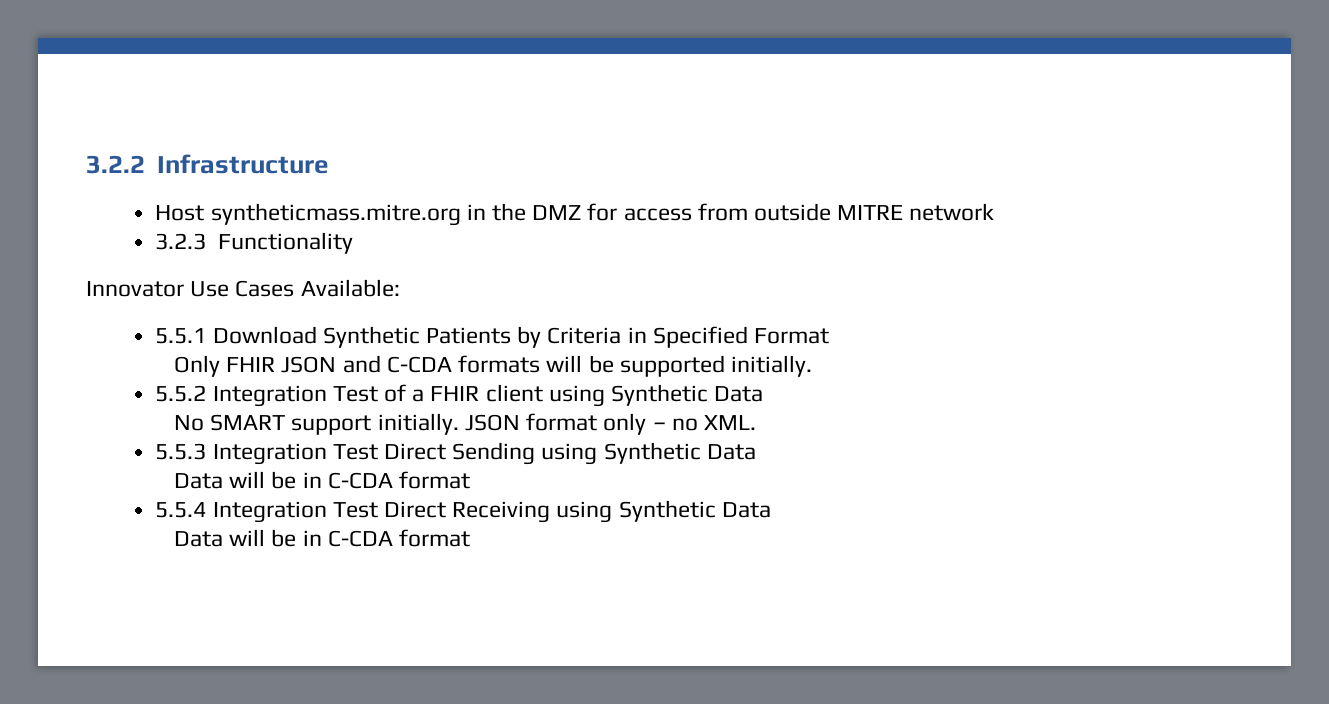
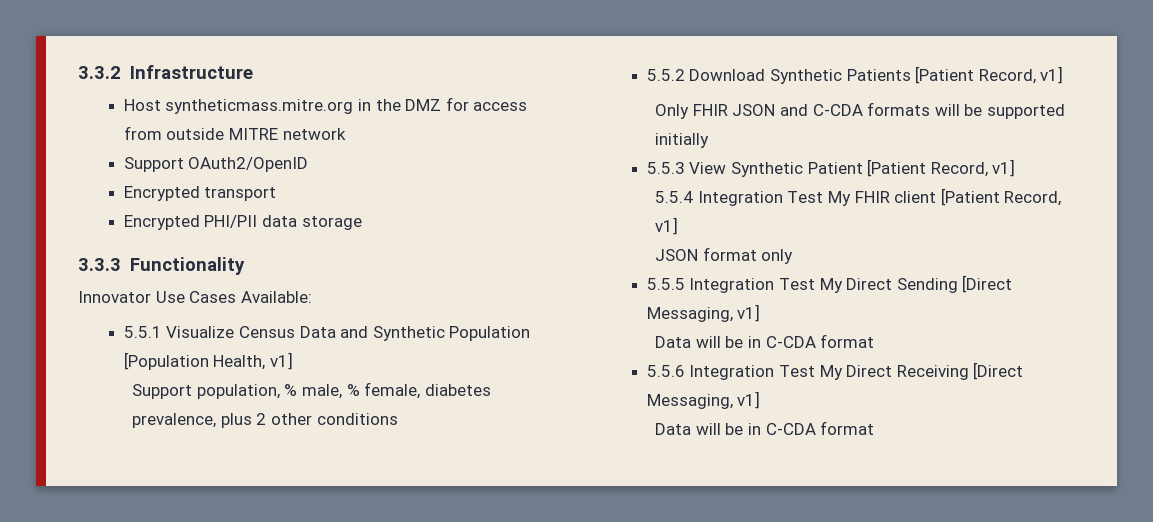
[86,155,145,174] 3.2.2 -> [78,66,121,79] 3.3.2
[155,233,207,250] 3.2.3 -> [123,157,309,172] [123,186,277,201] [123,215,362,230] [78,258,121,271] Support OAuth2/OpenID // Encrypted transport // Encrypted PHI/PII data storage // 3.3.3
[212,326,830,348] Download Synthetic Patients by Criteria in Specified Format -> [166,326,531,341] [123,352,293,370] [132,382,491,399] [132,413,398,428] [646,66,1064,84] Visualize Census Data and Synthetic Population [Population Health, v1] // Support population, % male, % female, diabetes prevalence, plus 2 other conditions // 5.5.2 Download Synthetic Patients [Patient Record, v1]
[730,355,812,377] [155,384,764,407] [174,413,459,435] initially. // 5.5.2 Integration Test of a FHIR client using Synthetic Data // No SMART support initially. -> [655,133,710,148] [646,159,1016,177] [655,188,1062,206] [655,217,679,235] initially // 5.5.3 View Synthetic Patient [Patient Record, v1] // 5.5.4 Integration Test My FHIR client [Patient Record, v1] //
[652,415,756,431] [155,443,378,465] – no XML. // 5.5.3 Integration Test -> [646,278,843,293] // 5.5.5 Integration Test My
[541,442,756,465] using Synthetic Data -> [962,275,1013,293] [646,304,761,322] [Direct Messaging, v1]
[155,501,378,523] 5.5.4 Integration Test -> [646,365,843,380] 5.5.6 Integration Test My
[556,500,771,523] using Synthetic Data -> [973,362,1024,380] [646,391,761,409] [Direct Messaging, v1]

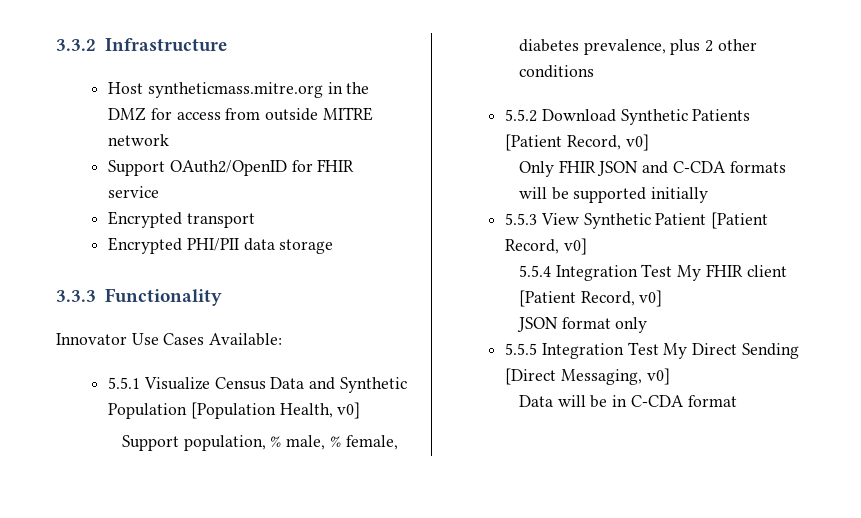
(309, 164) none -> [291,159,355,172] [108,186,160,198] for FHIR service
[269,352,293,370] v1] -> [337,402,361,419] v0]
[1040,66,1064,84] v1] -> [625,134,649,151] v0]
[992,159,1016,177] v1] -> [563,238,587,255] v0]
[655,217,679,235] v1] -> [639,290,663,307] v0]
[737,304,761,322] [655,334,875,348] [646,362,1024,380] [646,391,761,409] [655,421,875,435] v1] // Data will be in C-CDA format // 5.5.6 Integration Test My Direct Receiving [Direct Messaging, v1] // Data will be in C-CDA format -> [646,368,670,385] [518,395,737,408] v0] // Data will be in C-CDA format

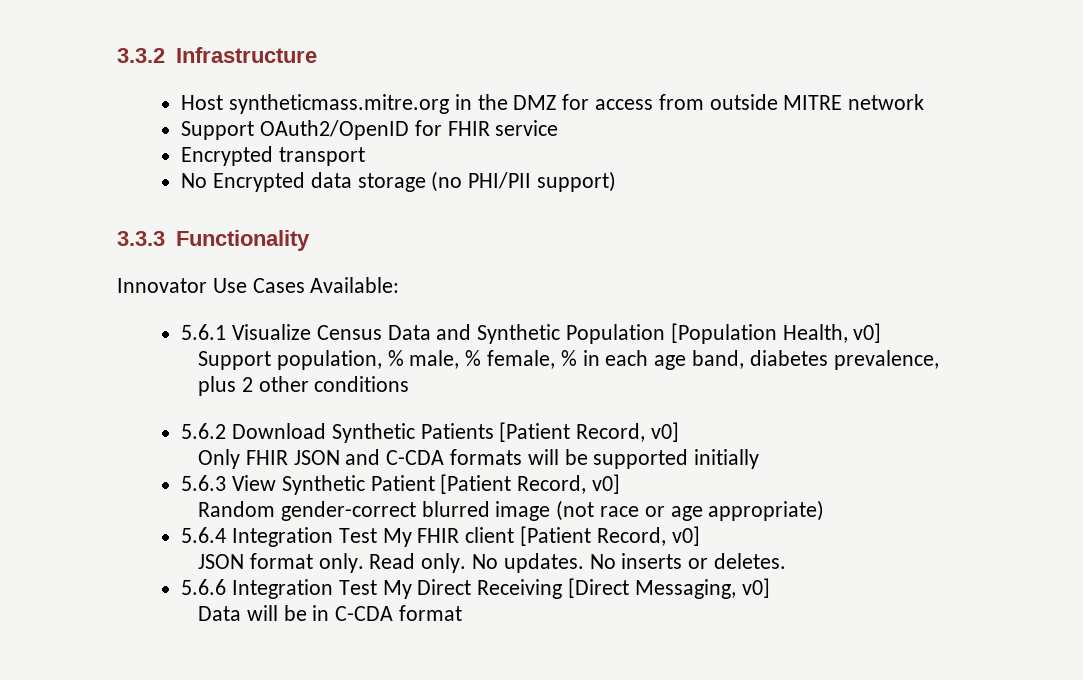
[108,237,239,254] Encrypted PHI/PII -> [181,172,305,192] No Encrypted
(334, 246) none -> [431,171,616,192] (no PHI/PII support)
[108,377,141,389] 5.5.1 -> [181,324,227,340] 5.6.1
(398, 442) none -> [560,350,744,370] % in each age band,
[505,109,538,122] 5.5.2 -> [181,423,227,439] 5.6.2
[505,213,538,225] 5.5.3 -> [181,475,227,491] 5.6.3
[518,265,551,277] 5.5.4 -> [197,500,825,521] [181,527,227,543] Random gender-correct blurred image (not race or age appropriate) // 5.6.4
[615,317,648,333] [505,343,538,355] only // 5.5.5 -> [318,553,786,573] [181,579,227,595] only. Read only. No updates. No inserts or deletes. // 5.6.6
[741,343,799,359] Sending -> [477,579,563,599] Receiving

